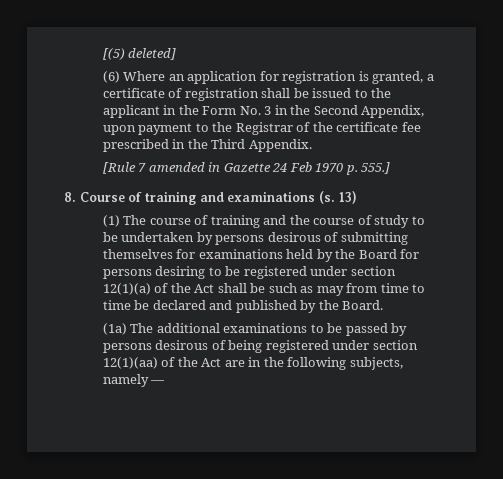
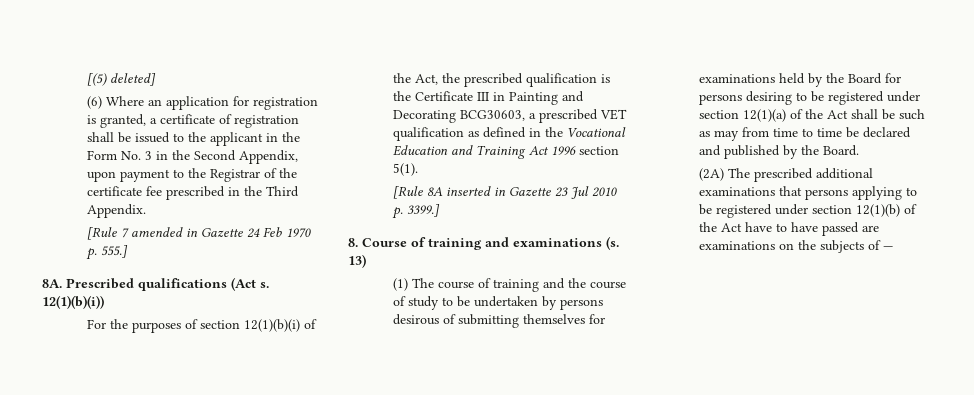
(391, 168) none -> [42,277,269,291] [42,295,104,309] [86,319,317,333] [392,73,610,87] [392,91,584,105] [392,109,627,123] [392,127,626,141] [392,145,619,159] [392,163,418,176] [392,186,617,199] [391,204,440,219] // 8A. Prescribed qualifications (Act s. 12(1)(b)(i)) // For the purposes of section 12(1)(b)(i) of the Act, the prescribed qualification is the Certificate III in Painting and Decorating BCG30603, a prescribed VET qualification as defined in the Vocational Education and Training Act 1996 section 5(1). // [Rule 8A inserted in Gazette 23 Jul 2010 p. 3399.]
[102,323,408,336] [102,340,418,353] [102,357,403,370] [102,374,149,387] (1a) The additional examinations to be passed by persons desirous of being registered under section 12(1)(aa) of the Act are in the following subjects, namely -> [698,168,873,182] [698,186,917,200] [698,204,917,218] [698,222,879,236] [698,240,881,253] (2A) The prescribed additional examinations that persons applying to be registered under section 12(1)(b) of the Act have to have passed are examinations on the subjects of

